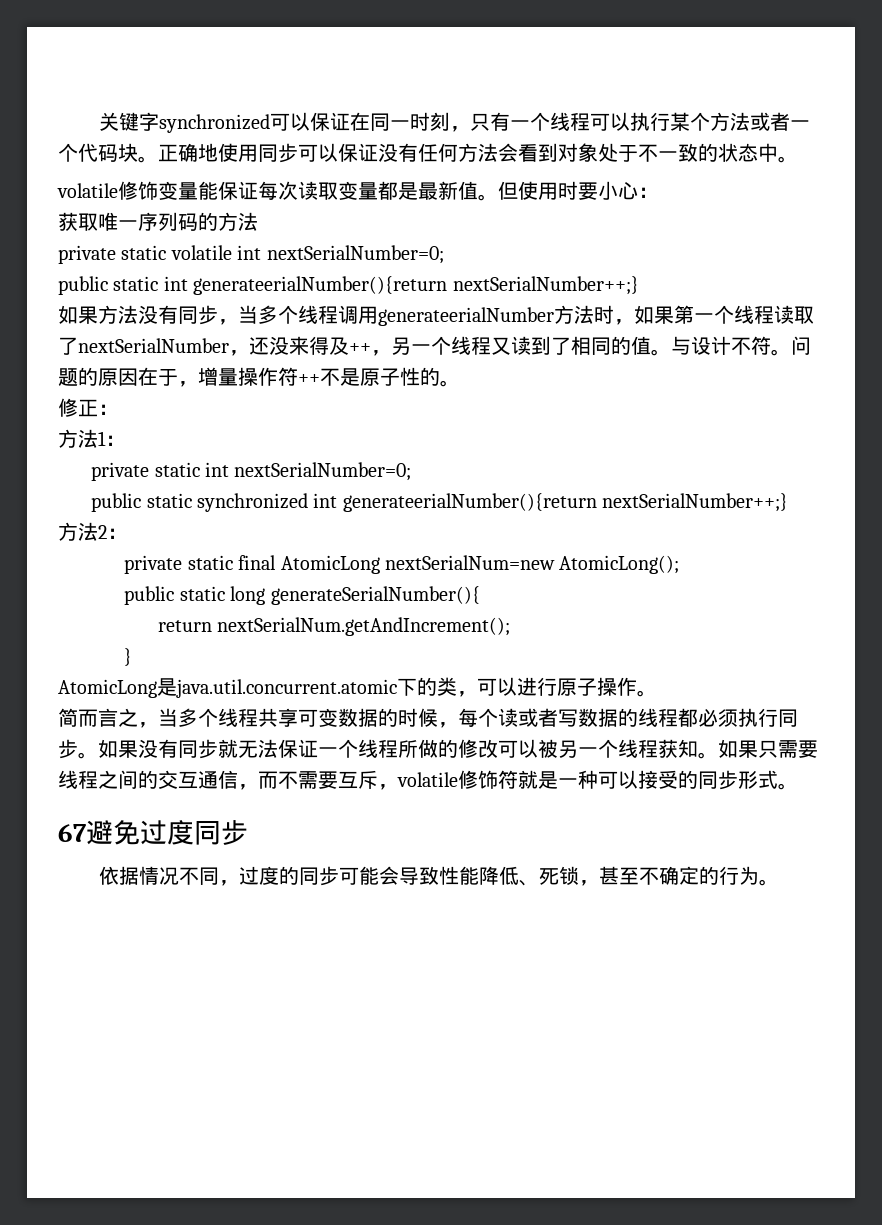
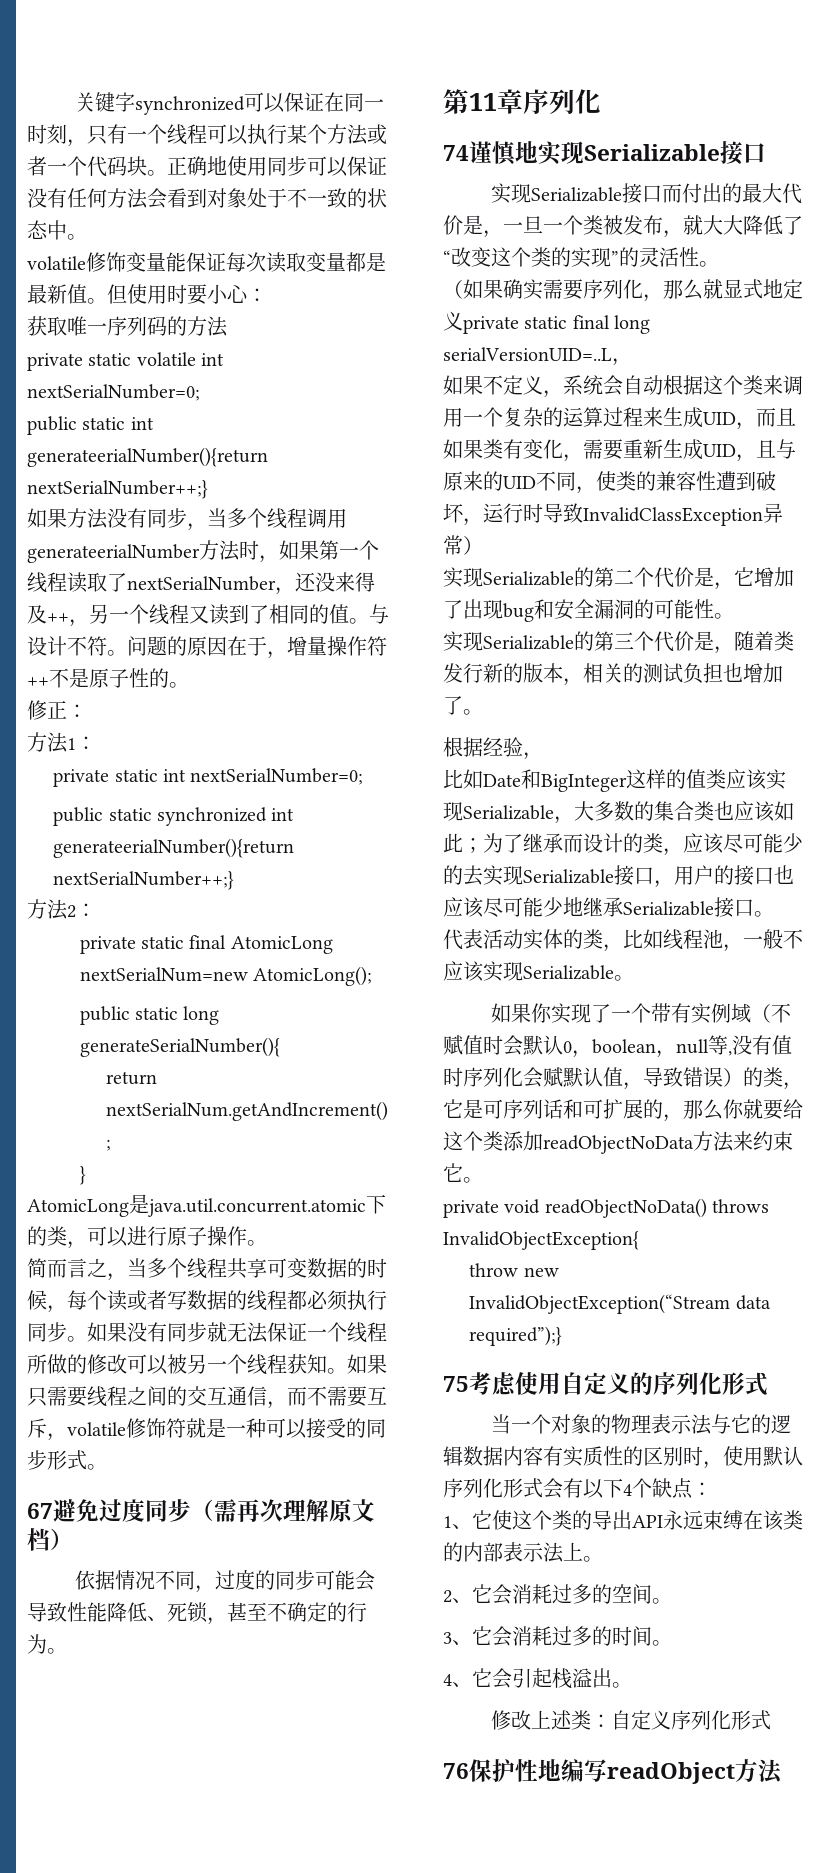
(248, 832) none -> [191,1499,375,1523] [27,1528,73,1551] （需再次理解原文档）
(779, 882) none -> [443,89,601,115] [443,141,766,165] [491,183,803,204] [443,215,803,238] [443,247,719,268] [443,279,803,302] [443,311,651,334] [443,347,632,366] [443,375,803,398] [443,407,796,430] [443,439,796,462] [443,471,776,494] [443,503,783,526] [443,535,483,555] [443,567,794,590] [443,599,734,622] [443,631,794,654] [443,663,783,686] [443,696,483,715] [443,737,543,760] [443,769,786,792] [443,801,794,824] [443,833,803,856] [443,865,794,888] [443,897,774,918] [443,929,803,952] [443,961,634,982] [491,1003,792,1024] [443,1035,792,1058] [443,1067,803,1090] [443,1099,803,1122] [443,1131,793,1154] [443,1163,483,1183] [443,1198,770,1218] [443,1231,639,1250] [469,1263,559,1277] [469,1294,771,1314] [469,1326,563,1346] [443,1372,768,1396] [491,1414,792,1435] [443,1446,803,1469] [443,1478,712,1499] [443,1510,803,1531] [443,1542,603,1563] [443,1584,672,1605] [443,1626,672,1647] [443,1668,632,1689] [491,1710,772,1730] [443,1759,783,1784] // 第11章序列化 // 74谨慎地实现Serializable接口 // 实现Serializable接口而付出的最大代价是，一旦一个类被发布，就大大降低了“改变这个类的实现”的灵活性。 // （如果确实需要序列化，那么就显式地定义private static final long serialVersionUID=..L， // 如果不定义，系统会自动根据这个类来调用一个复杂的运算过程来生成UID，而且如果类有变化，需要重新生成UID，且与原来的UID不同，使类的兼容性遭到破坏，运行时导致InvalidClassException异常） // 实现Serializable的第二个代价是，它增加了出现bug和安全漏洞的可能性。 // 实现Serializable的第三个代价是，随着类发行新的版本，相关的测试负担也增加了。 // 根据经验， // 比如Date和BigInteger这样的值类应该实现Serializable，大多数的集合类也应该如此；为了继承而设计的类，应该尽可能少的去实现Serializable接口，用户的接口也应该尽可能少地继承Serializable接口。 // 代表活动实体的类，比如线程池，一般不应该实现Serializable。 // 如果你实现了一个带有实例域（不赋值时会默认0，boolean，null等,没有值时序列化会赋默认值，导致错误）的类，它是可序列话和可扩展的，那么你就要给这个类添加readObjectNoData方法来约束它。 // private void readObjectNoData() throws InvalidObjectException{ // throw new InvalidObjectException(“Stream data required”);} // 75考虑使用自定义的序列化形式 // 当一个对象的物理表示法与它的逻辑数据内容有实质性的区别时，使用默认序列化形式会有以下4个缺点： // 1、它使这个类的导出API永远束缚在该类的内部表示法上。 // 2、它会消耗过多的空间。 // 3、它会消耗过多的时间。 // 4、它会引起栈溢出。 // 修改上述类：自定义序列化形式 // 76保护性地编写readObject方法

